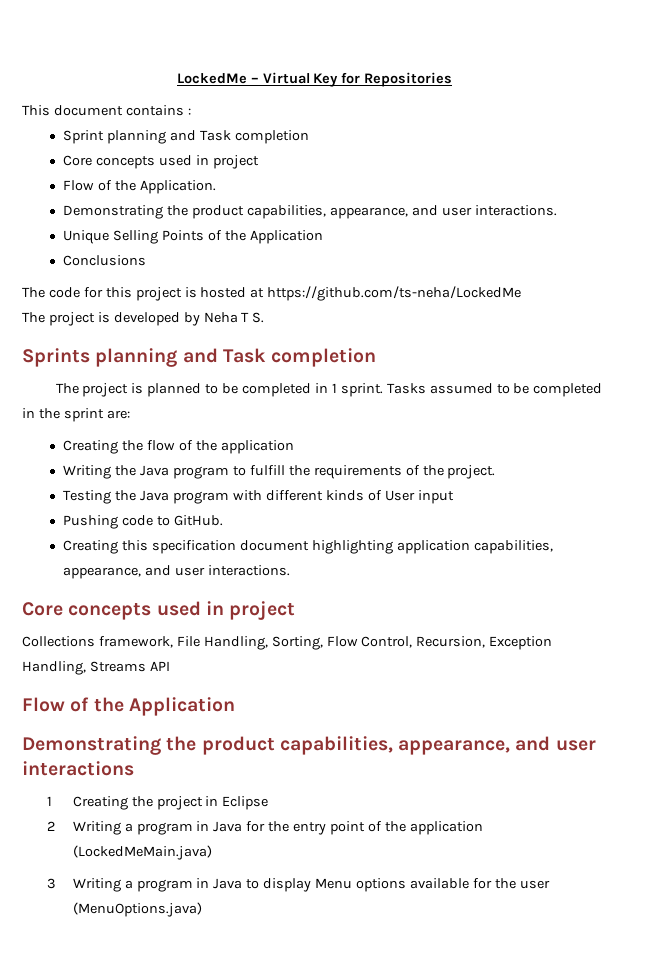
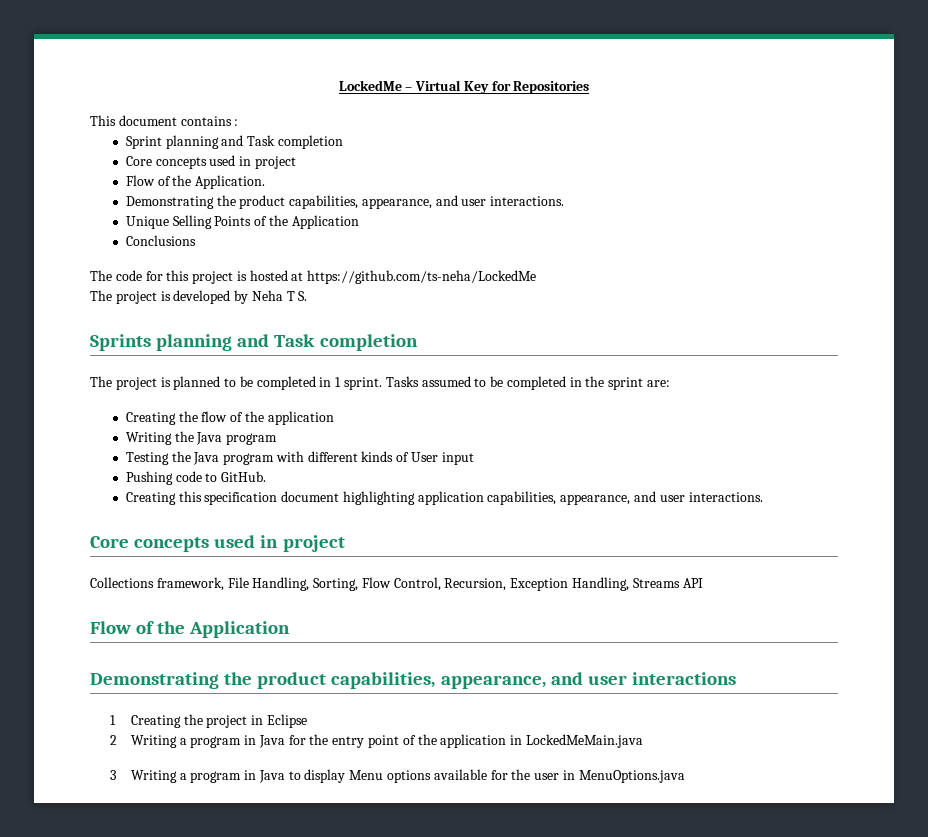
[232,465,496,479] to fulfill the requirements of the project. -> (278, 439) none
[72,845,212,860] (LockedMeMain.java) -> [510,734,643,748] in LockedMeMain.java
[72,902,202,917] (MenuOptions.java) -> [562,770,685,783] in MenuOptions.java

